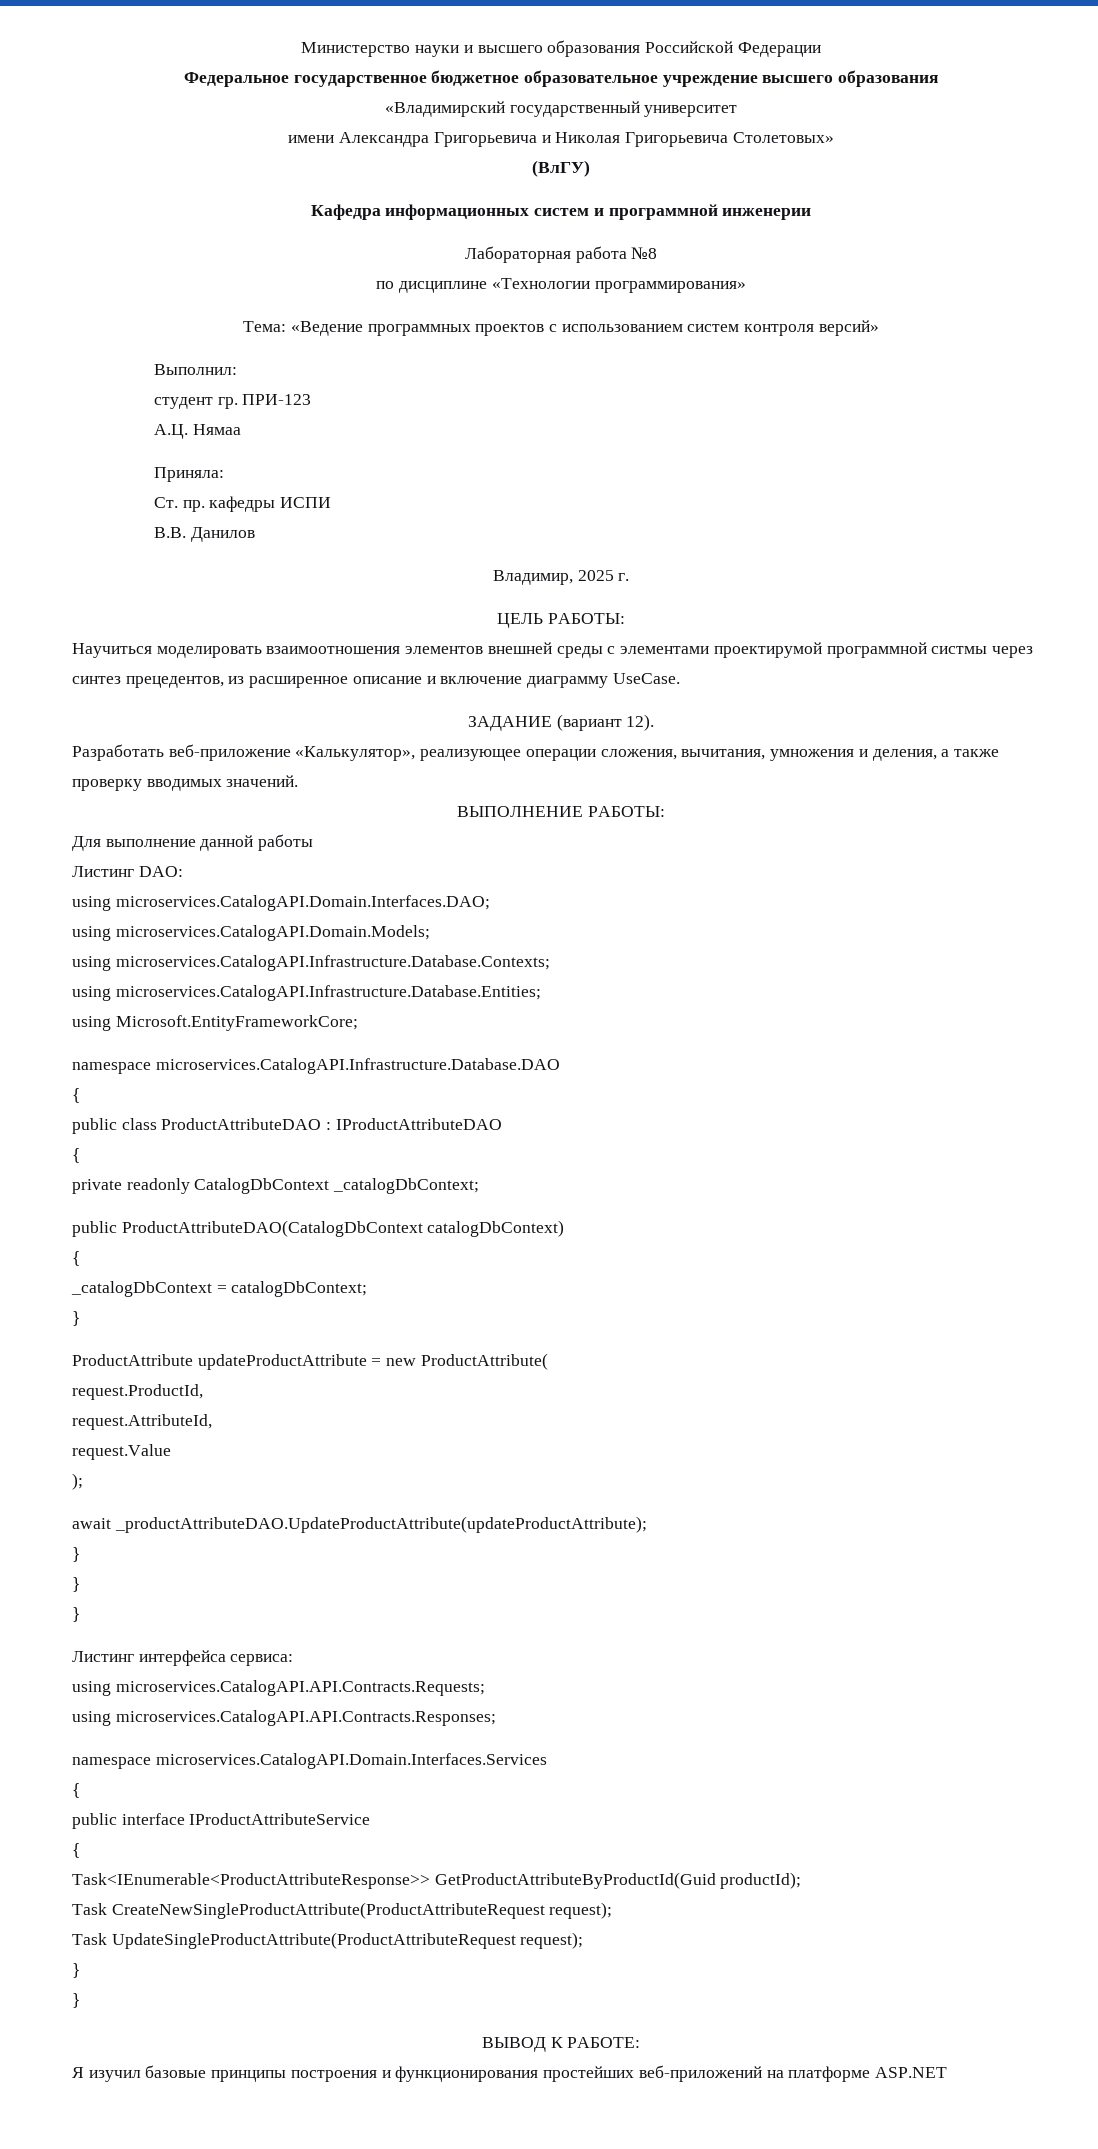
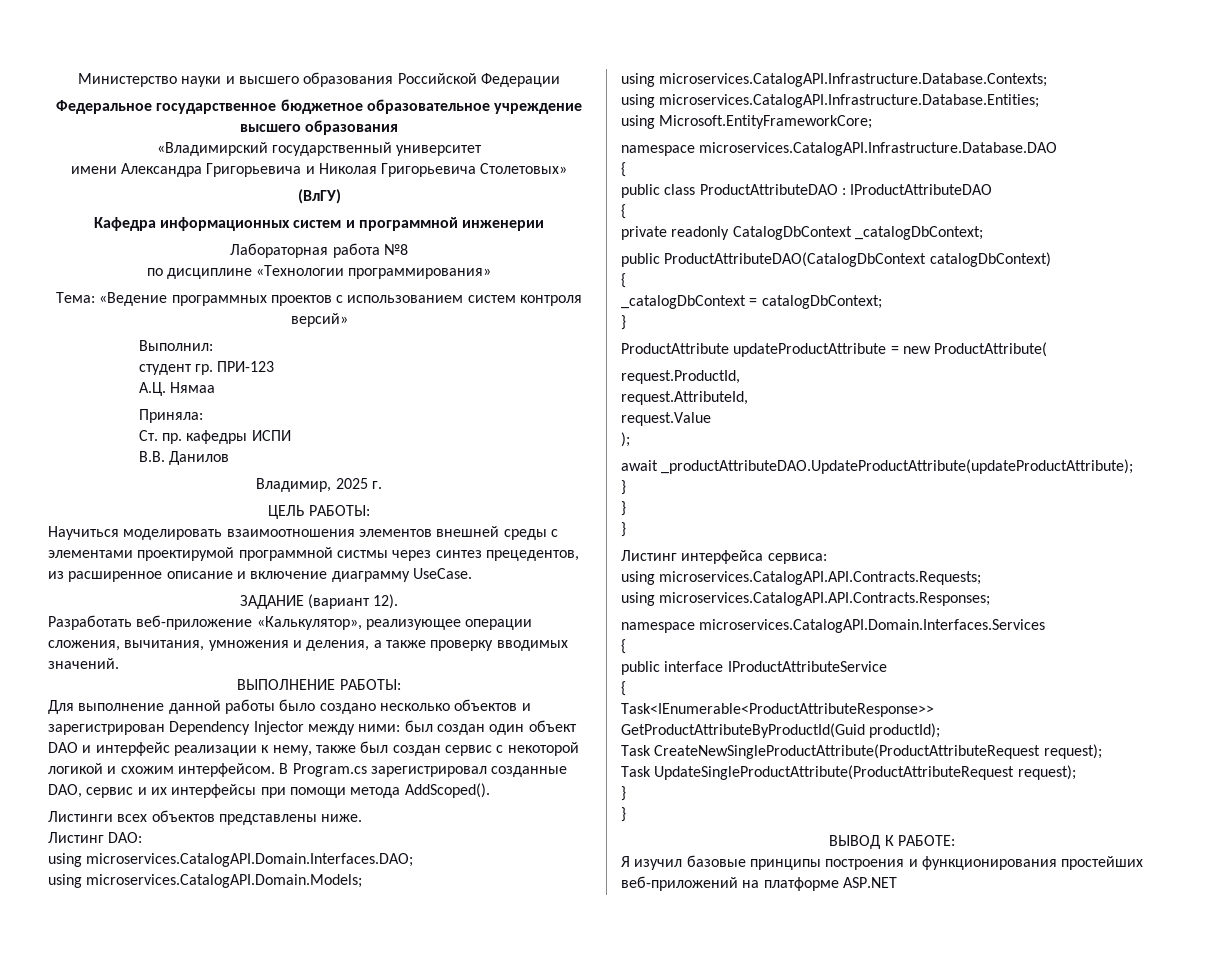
(314, 842) none -> [279,699,531,714] [48,720,577,735] [48,741,579,756] [48,763,568,777] [48,783,490,798] [48,810,363,825] было создано несколько объектов и зарегистрирован Dependency Injector между ними: был создан один объект DAO и интерфейс реализации к нему, также был создан сервис с некоторой логикой и схожим интерфейсом. В Program.cs зарегистрировал созданные DAO, сервис и их интерфейсы при помощи метода AddScoped(). // Листинги всех объектов представлены ниже.

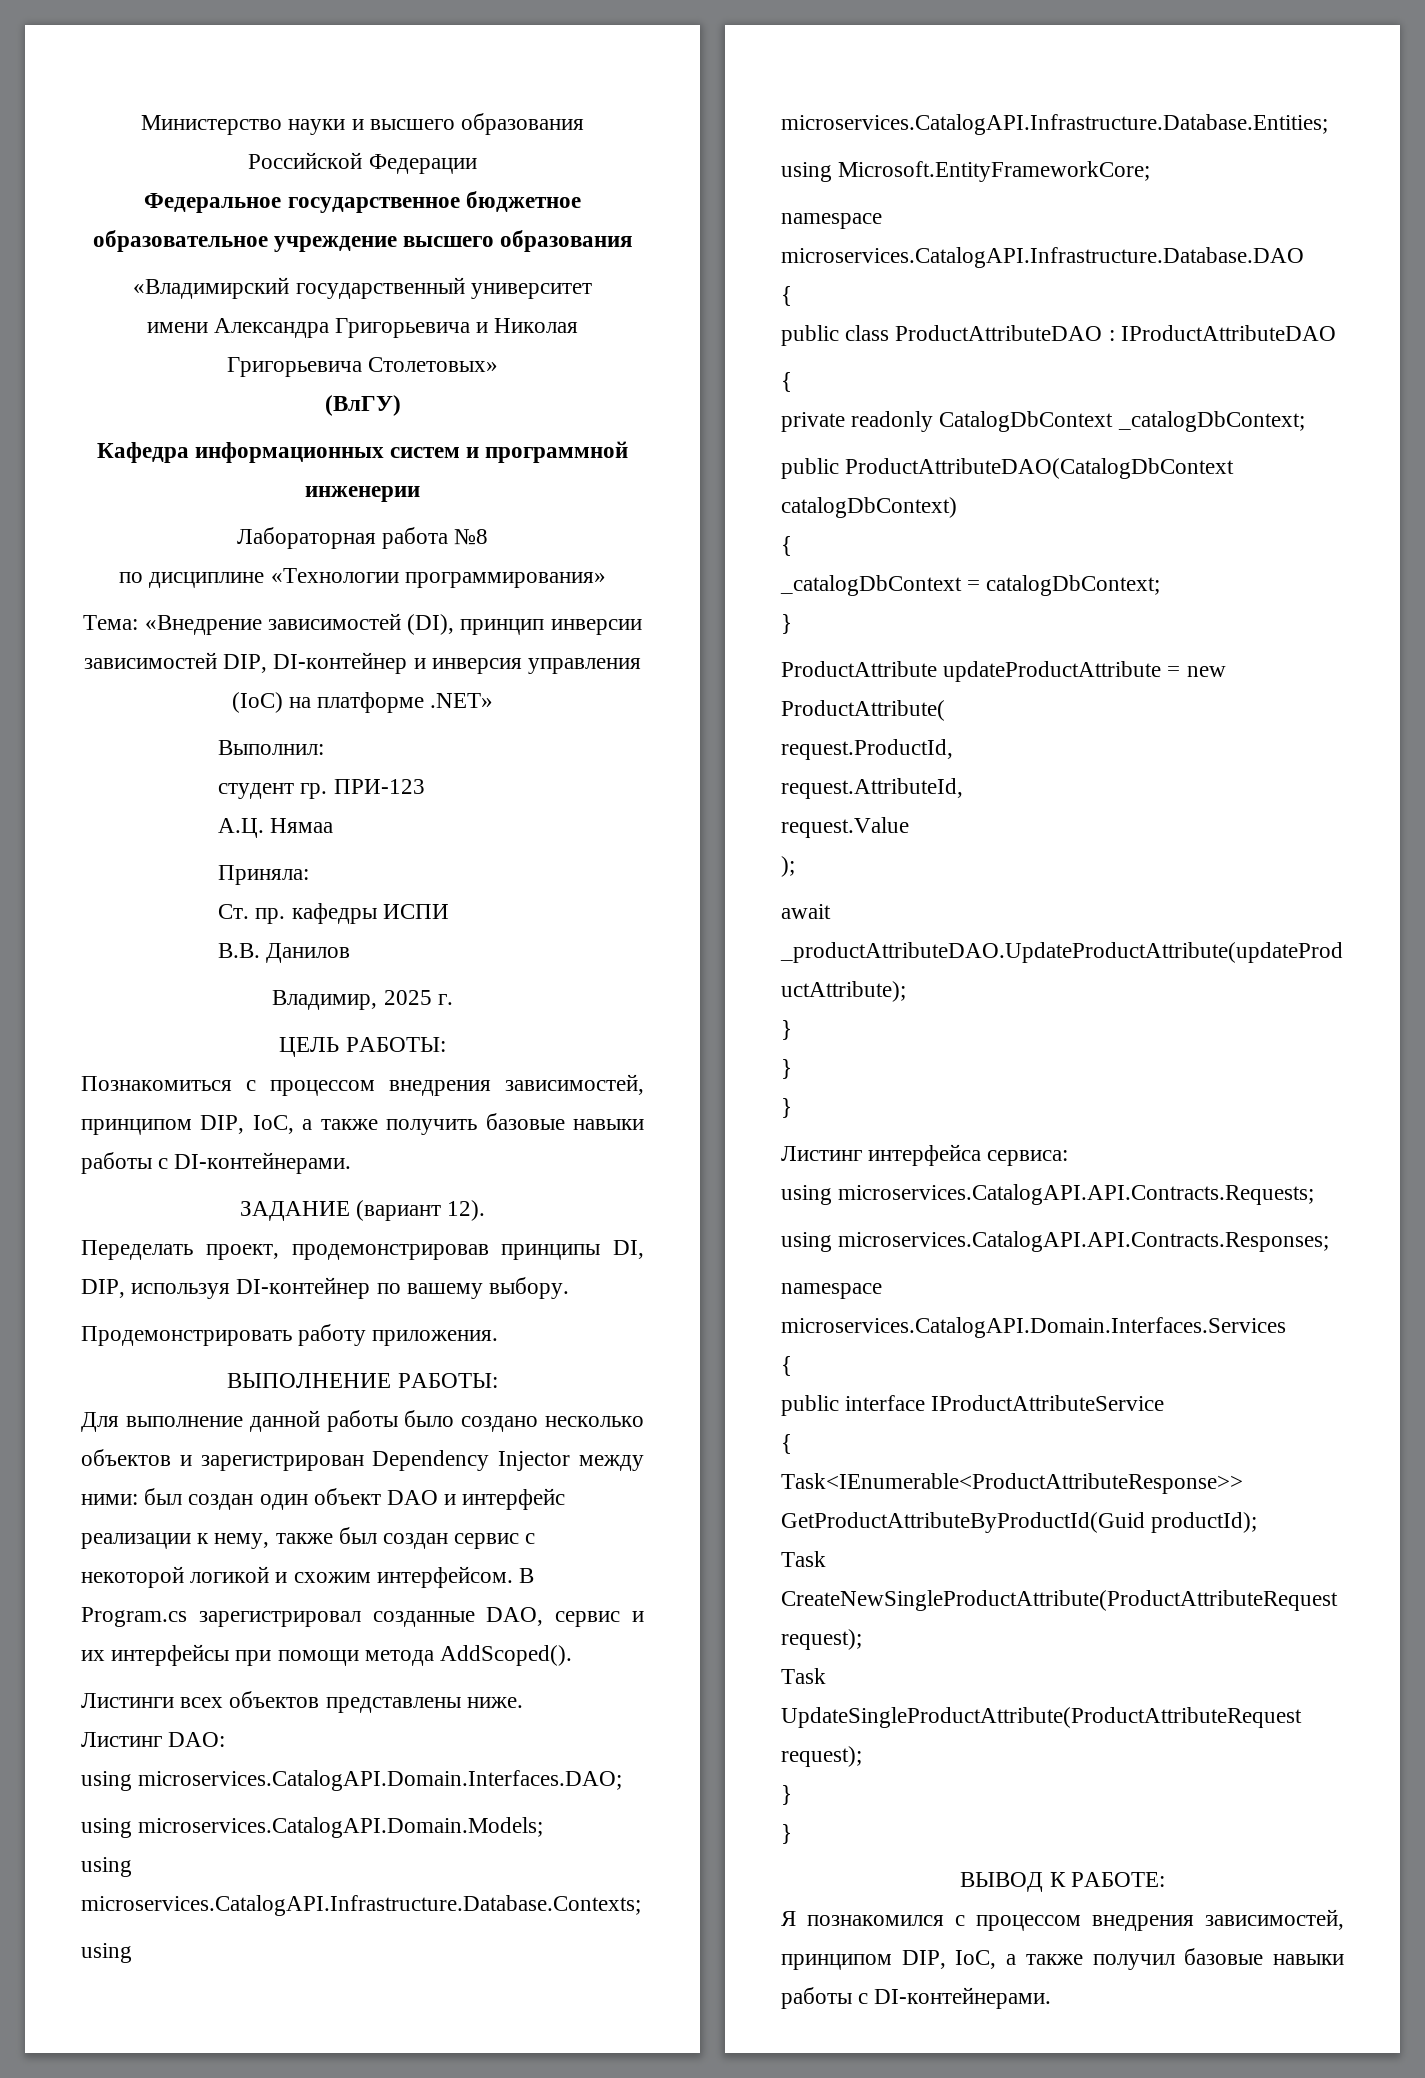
[99,292,583,306] [290,313,348,327] «Ведение программных проектов с использованием систем контроля версий» -> [144,613,642,635] [83,652,642,674] [231,692,494,713] «Внедрение зависимостей (DI), принцип инверсии зависимостей DIP, DI-контейнер и инверсия управления (IoC) на платформе .NET»
[48,526,558,540] [48,547,579,561] [48,568,472,582] [239,594,399,609] [48,615,533,630] [48,640,568,651] [48,658,119,669] Научиться моделировать взаимоотношения элементов внешней среды с элементами проектирумой программной систмы через синтез прецедентов, из расширенное описание и включение диаграмму UseCase. // ЗАДАНИЕ (вариант 12). // Разработать веб-приложение «Калькулятор», реализующее операции сложения, вычитания, умножения и деления, а также проверку вводимых значений. -> [81,1074,644,1096] [81,1113,644,1135] [81,1152,352,1174] [239,1200,486,1221] [81,1240,644,1260] [81,1277,570,1299] [81,1324,499,1346] Познакомиться c процессом внедрения зависимостей, принципом DIP, IoC, а также получить базовые навыки работы с DI-контейнерами. // ЗАДАНИЕ (вариант 12). // Переделать проект, продемонстрировав принципы DI, DIP, используя DI-контейнер по вашему выбору. // Продемонстрировать работу приложения.
[634,855,1144,870] [621,876,897,891] изучил базовые принципы построения и функционирования простейших веб-приложений на платформе ASP.NET -> [807,1909,1344,1931] [781,1948,1344,1970] [781,1987,1052,2009] познакомился c процессом внедрения зависимостей, принципом DIP, IoC, а также получил базовые навыки работы с DI-контейнерами.

